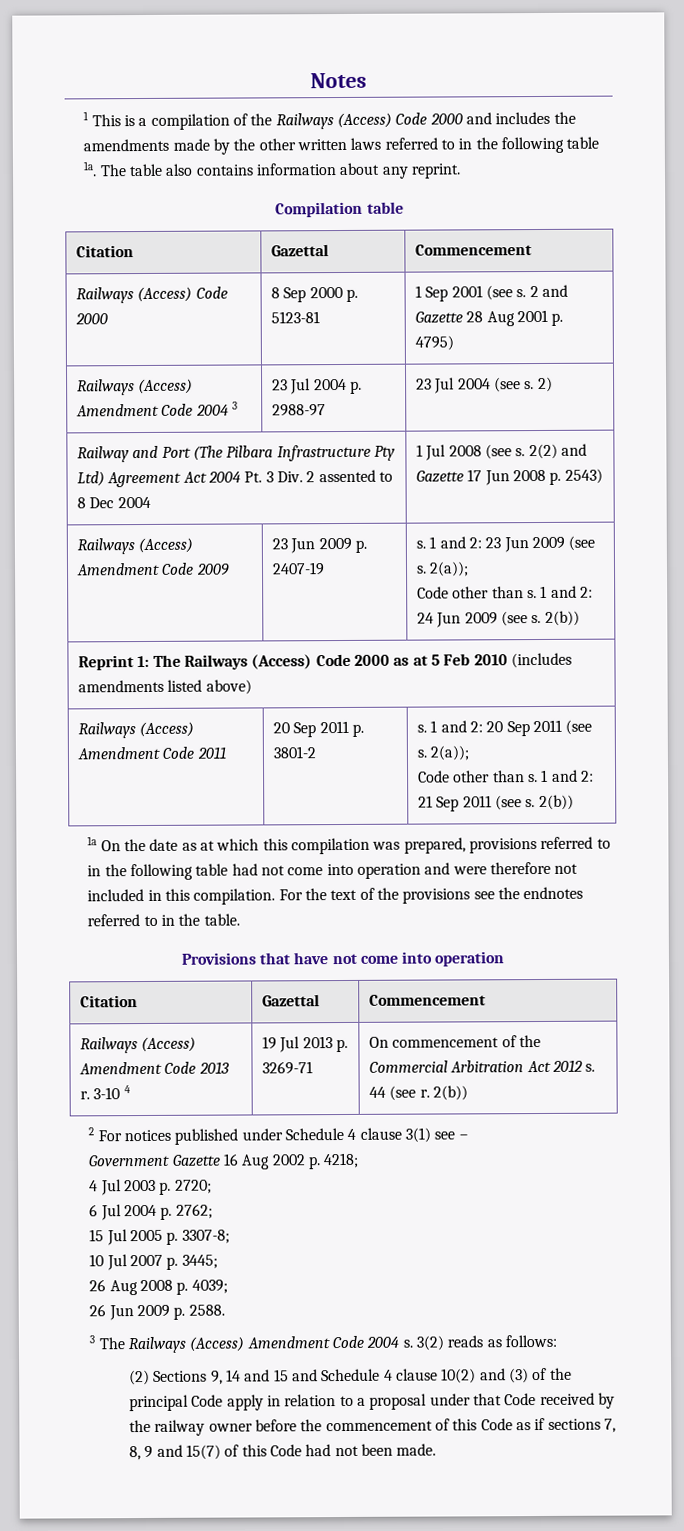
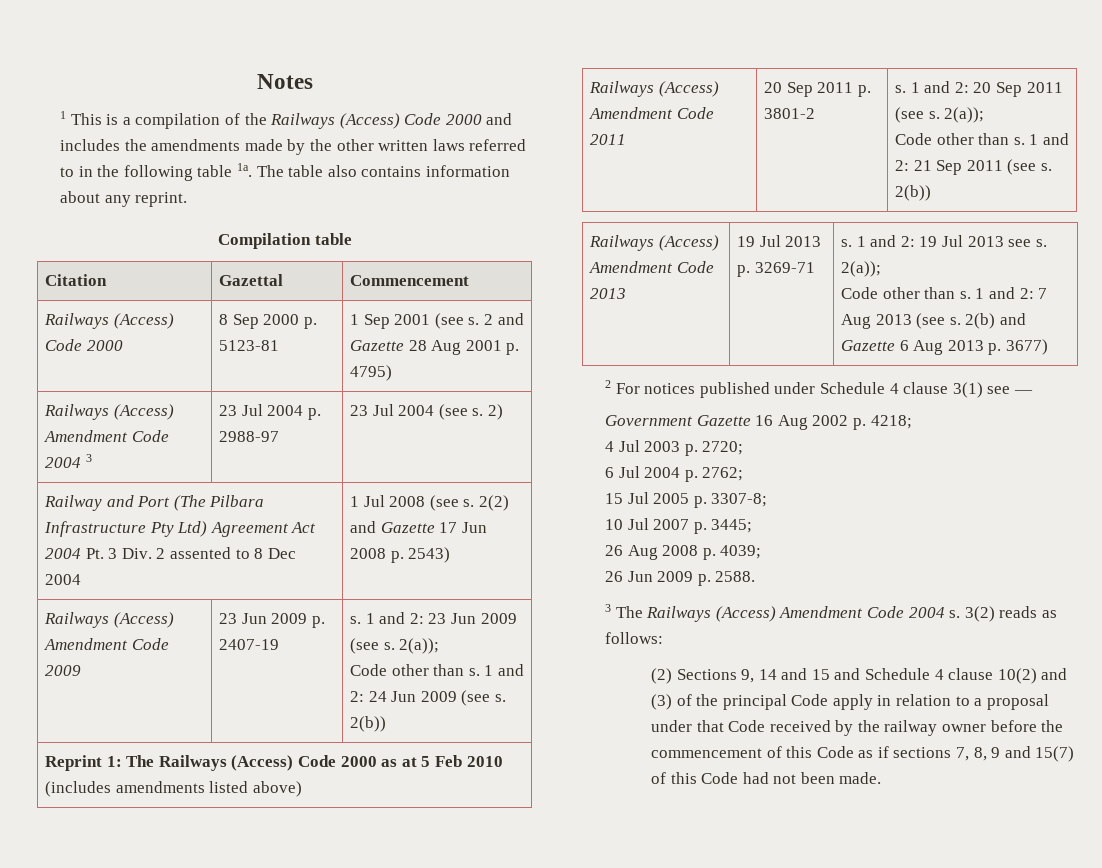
[87,836,611,855] [87,861,579,881] [87,886,584,905] [87,913,240,927] [180,951,506,967] [80,995,139,1008] [262,994,321,1007] [369,994,487,1006] // 1a On the date as at which this compilation was prepared, provisions referred to in the following table had not come into operation and were therefore not included in this compilation. For the text of the provisions see the endnotes referred to in the table. // Provisions that have not come into operation // Citation | Gazettal | Commencement -> (932, 193) none
[80,1085,131,1100] r. 3-10 4 -> (627, 293) none
[369,1034,541,1048] [369,1059,596,1073] [369,1085,468,1101] On commencement of the Commercial Arbitration Act 2012 s. 44 (see r. 2(b)) -> [841,235,1047,247] [841,261,882,277] [841,287,1048,299] [841,313,1026,329] [841,339,1048,355] s. 1 and 2: 19 Jul 2013 see s. 2(a)); // Code other than s. 1 and 2: 7 Aug 2013 (see s. 2(b) and Gazette 6 Aug 2013 p. 3677)
[458,1134,468,1140] – -> [1013,390,1033,394] —

